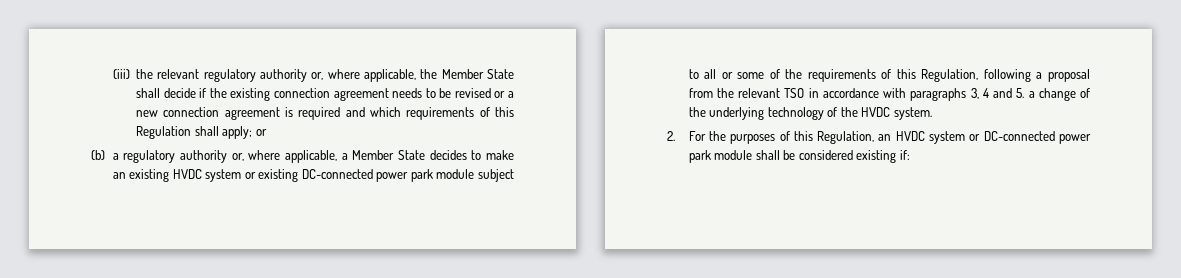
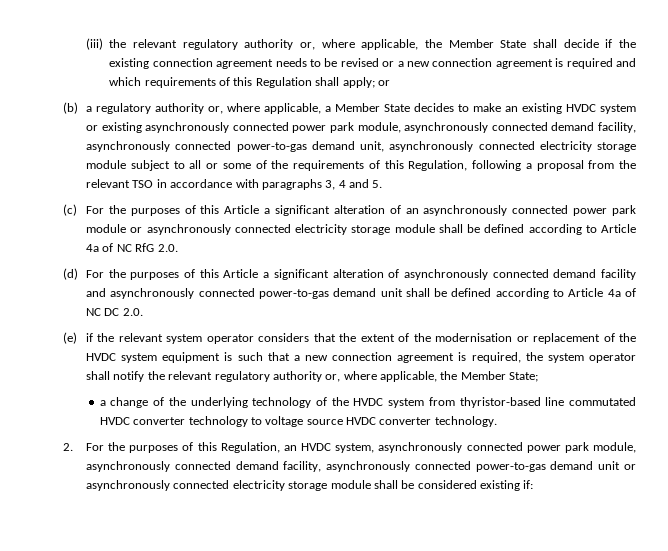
[301,169,433,182] DC-connected power park -> [145,122,636,133] [86,141,637,152] asynchronously connected power park module, asynchronously connected demand facility, asynchronously connected power-to-gas demand unit, asynchronously connected electricity storage
(1025, 93) none -> [63,204,636,216] [86,224,636,235] [86,243,178,252] [63,268,636,280] [86,288,637,299] [86,308,143,316] [63,332,637,344] [86,352,636,363] [86,371,539,382] // (c) For the purposes of this Article a significant alteration of an asynchronously connected power park module or asynchronously connected electricity storage module shall be defined according to Article 4a of NC RfG 2.0. // (d) For the purposes of this Article a significant alteration of asynchronously connected demand facility and asynchronously connected power-to-gas demand unit shall be defined according to Article 4a of NC DC 2.0. // (e) if the relevant system operator considers that the extent of the modernisation or replacement of the HVDC system equipment is such that a new connection agreement is required, the system operator shall notify the relevant regulatory authority or, where applicable, the Member State; //
[893,107,932,120] system. -> [388,397,636,408] [99,416,497,427] system from thyristor-based line commutated HVDC converter technology to voltage source HVDC converter technology.
[929,131,1091,144] [688,150,711,163] system or DC-connected power park -> [335,442,636,453] [86,461,637,472] [86,480,328,491] system, asynchronously connected power park module, asynchronously connected demand facility, asynchronously connected power-to-gas demand unit or asynchronously connected electricity storage

